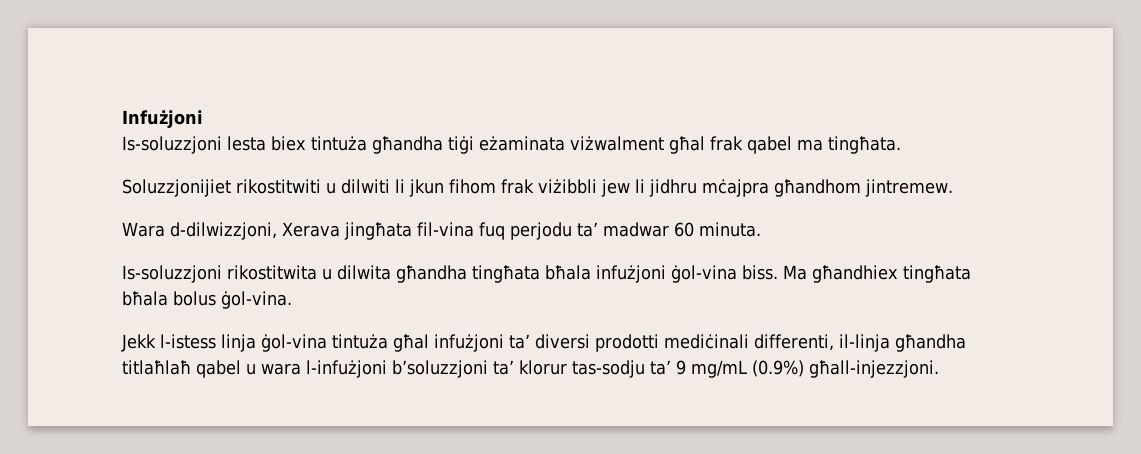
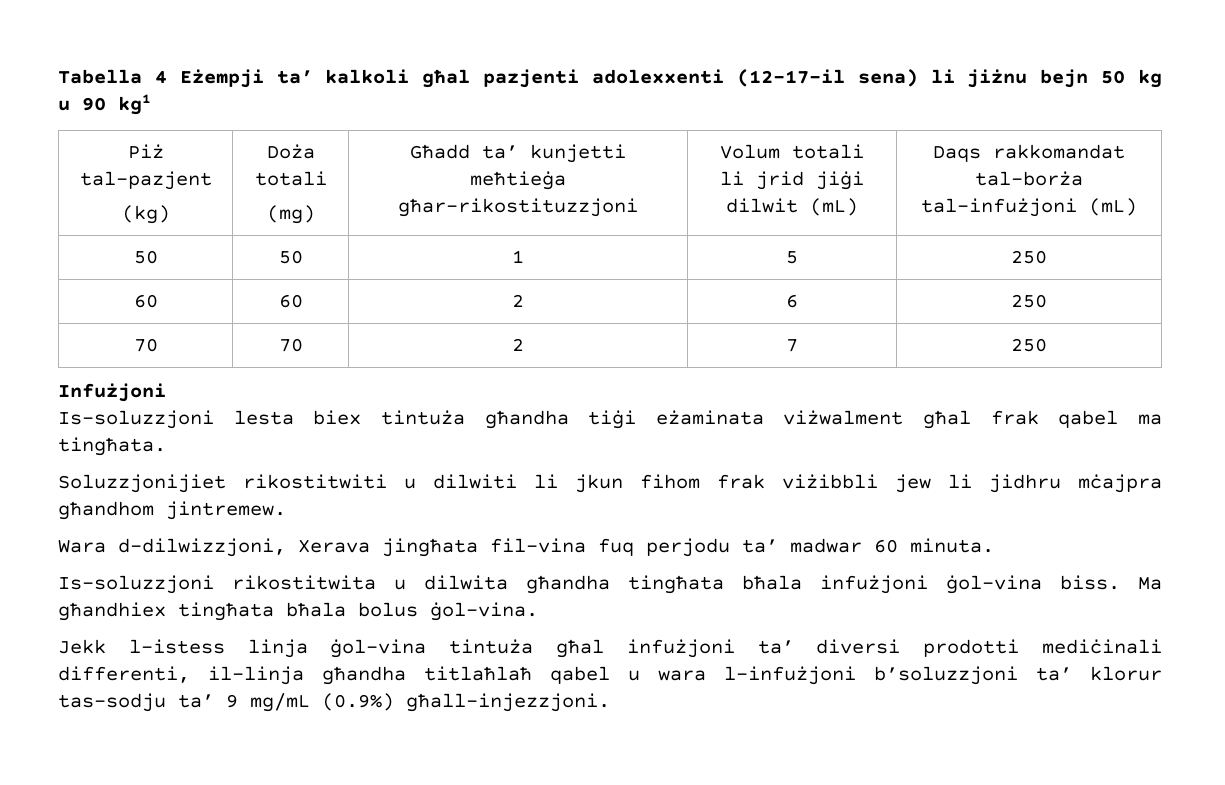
(122, 119) none -> [58,69,1163,88] [58,94,151,115] [127,144,164,159] [79,171,212,190] [121,205,170,224] [266,144,315,159] [254,171,327,186] [266,205,315,224] [410,144,626,163] [470,171,566,190] [398,198,638,217] [720,144,864,159] [720,171,864,190] [726,198,858,216] [933,144,1125,162] [975,171,1083,186] [921,198,1137,217] [133,250,158,264] [278,250,303,264] [512,250,524,263] [786,251,798,264] [1011,250,1047,264] [133,294,158,308] [278,294,303,308] [512,294,524,307] [786,294,798,308] [1011,294,1047,308] [133,338,158,352] [278,338,303,352] [512,338,524,351] [786,339,798,352] [1011,338,1047,352] Tabella 4 Eżempji ta’ kalkoli għal pazjenti adolexxenti (12-17-il sena) li jiżnu bejn 50 kg u 90 kg1 // Piż tal-pazjent // (kg) | Doża totali // (mg) | Għadd ta’ kunjetti meħtieġa għar-rikostituzzjoni | Volum totali li jrid jiġi dilwit (mL) | Daqs rakkomandat tal-borża tal-infużjoni (mL) // 50 | 50 | 1 | 5 | 250 // 60 | 60 | 2 | 6 | 250 // 70 | 70 | 2 | 7 | 250 //

